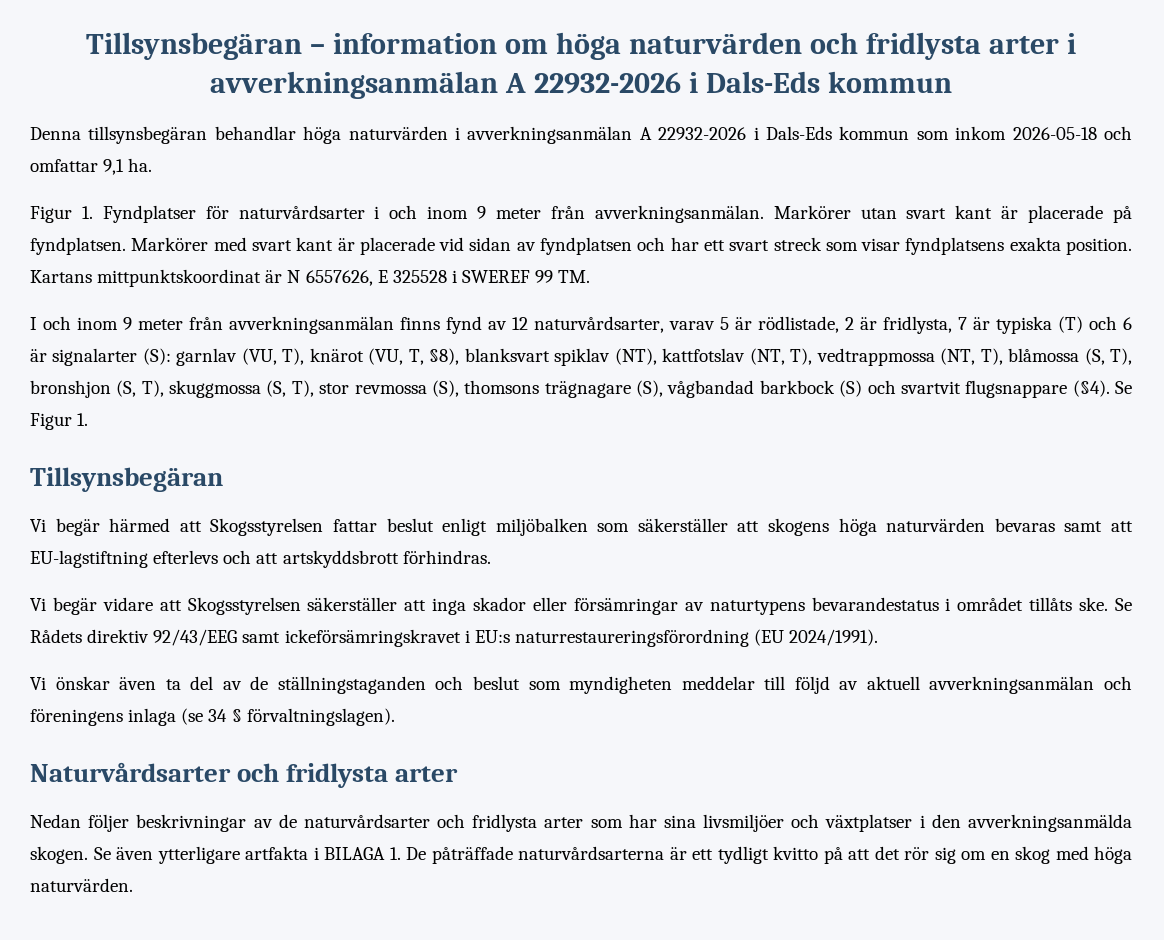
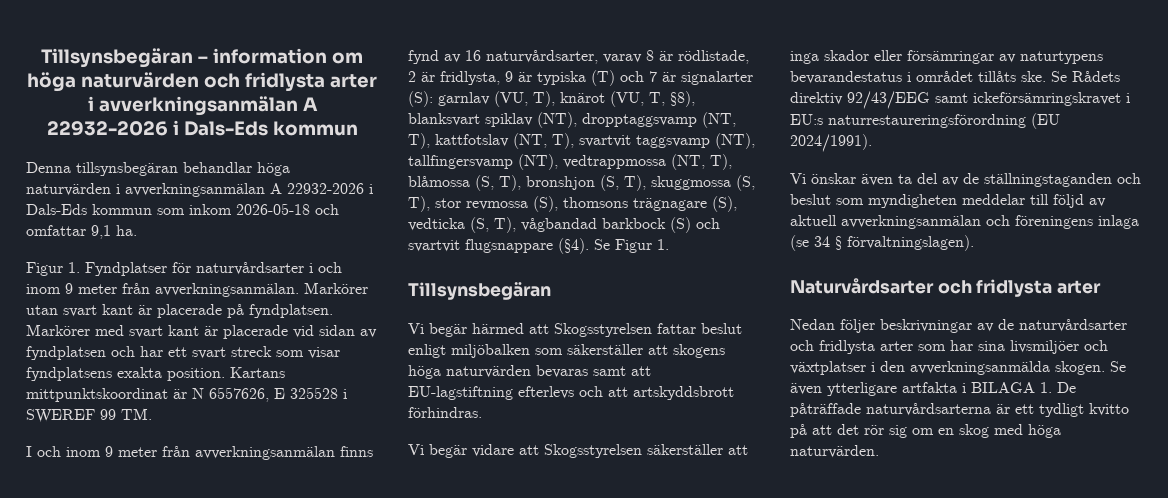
[512,317,528,330] 12 -> [465,50,481,61] 16
[720,317,729,330] 5 -> [646,50,654,61] 8
[958,317,967,330] 7 -> [505,71,513,82] 9
[1123,317,1132,330] 6 -> [649,71,657,82] 7
[662,348,813,365] kattfotslav (NT, T), -> [582,112,736,128] [408,133,755,149] [408,154,558,170] dropptaggsvamp (NT, T), kattfotslav (NT, T), svartvit taggsvamp (NT), tallfingersvamp (NT),
(664, 388) none -> [408,217,516,233] vedticka (S, T),

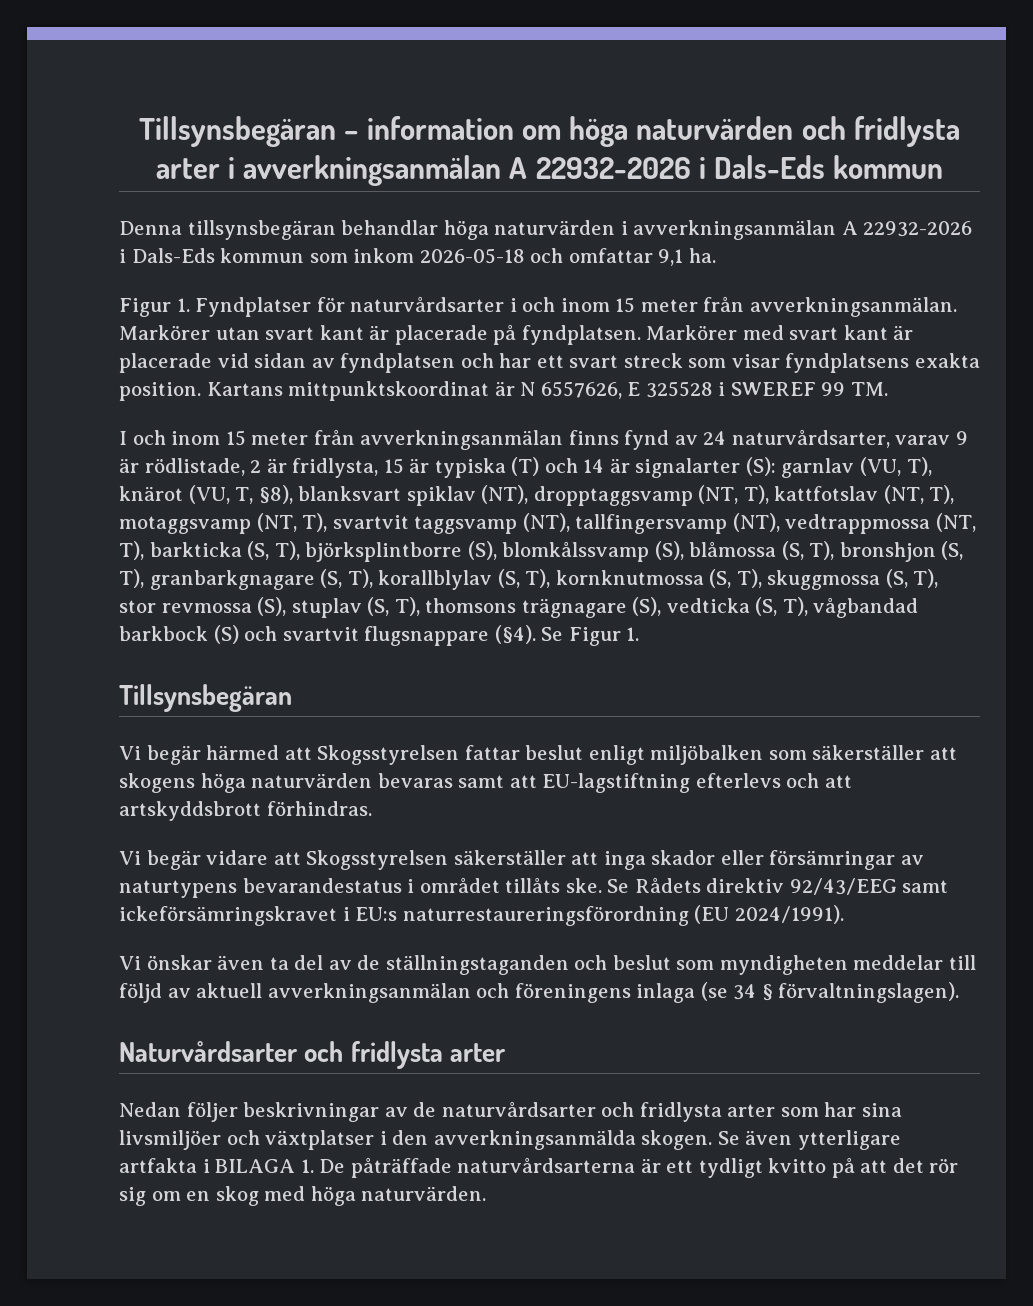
[65,283,73,294] 9 -> [615,297,636,313] 15
[105,446,113,457] 9 -> [225,430,246,446] 15
[465,50,481,61] 16 -> [703,431,727,445] 24
[646,50,654,61] 8 -> [955,431,968,445] 9
[505,71,513,82] 9 -> [383,458,404,474] 15
[649,71,657,82] 7 -> [583,459,605,473] 14
(574, 141) none -> [119,513,328,534] motaggsvamp (NT, T),
(732, 162) none -> [149,541,684,562] barkticka (S, T), björksplintborre (S), blomkålssvamp (S),
(646, 183) none -> [149,569,762,590] granbarkgnagare (S, T), korallblylav (S, T), kornknutmossa (S, T),
(558, 204) none -> [291,597,420,618] stuplav (S, T),

